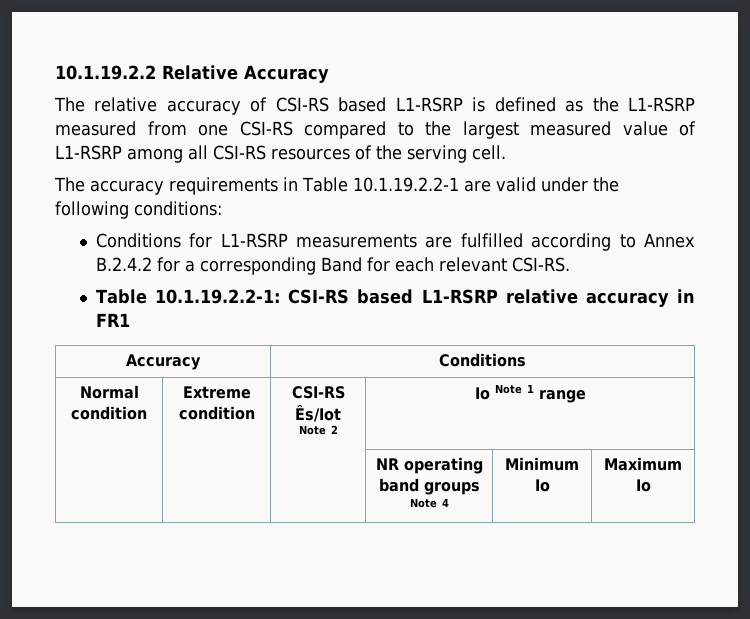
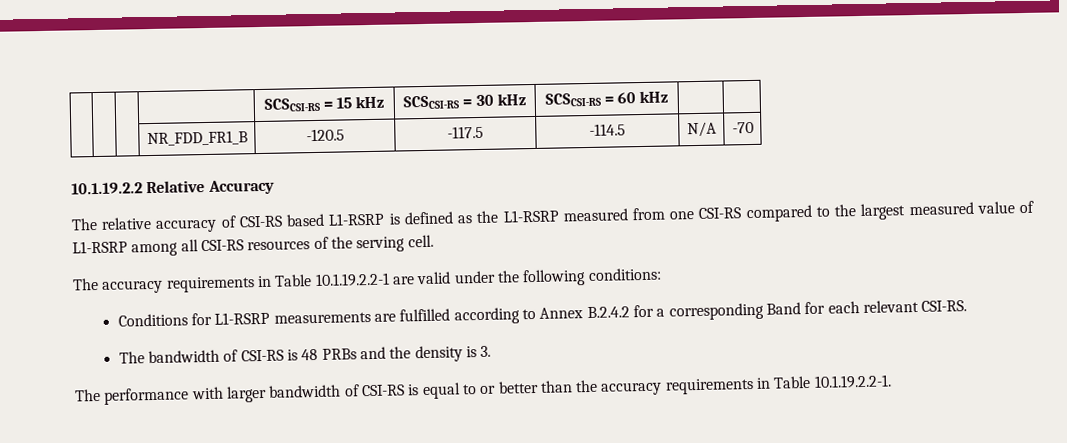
(55, 72) none -> [263,95,385,112] [403,93,526,110] [544,90,669,107] [146,130,248,147] [305,128,345,142] [447,125,484,139] [589,123,626,136] [686,121,717,138] [731,121,754,134] | | | | SCSCSI-RS = 15 kHz | SCSCSI-RS = 30 kHz | SCSCSI-RS = 60 kHz | | // | | | NR_FDD_FR1_B | -120.5 | -117.5 | -114.5 | N/A | -70 //
[95,289,695,307] [95,313,130,327] [126,354,201,370] [439,353,526,367] [79,385,139,399] [71,406,147,420] [182,386,251,399] [178,406,255,420] [291,386,345,399] [295,405,341,422] [298,425,338,435] [474,384,586,403] [375,457,483,474] [378,478,480,495] [409,498,449,508] [505,457,579,471] [534,479,550,492] [604,457,682,471] [635,479,651,492] Table 10.1.19.2.2-1: CSI-RS based L1-RSRP relative accuracy in FR1 // Accuracy | Conditions // Normal condition | Extreme condition | CSI-RS Ês/Iot Note 2 | Io Note 1 range // | | | NR operating band groups Note 4 | Minimum Io | Maximum Io -> [118,345,492,364] [75,374,892,405] The bandwidth of CSI-RS is 48 PRBs and the density is 3. // The performance with larger bandwidth of CSI-RS is equal to or better than the accuracy requirements in Table 10.1.19.2.2-1.

